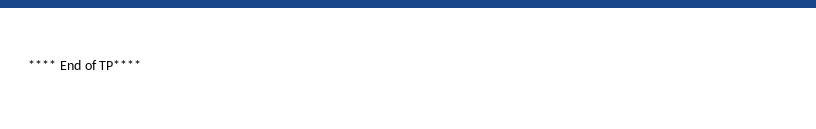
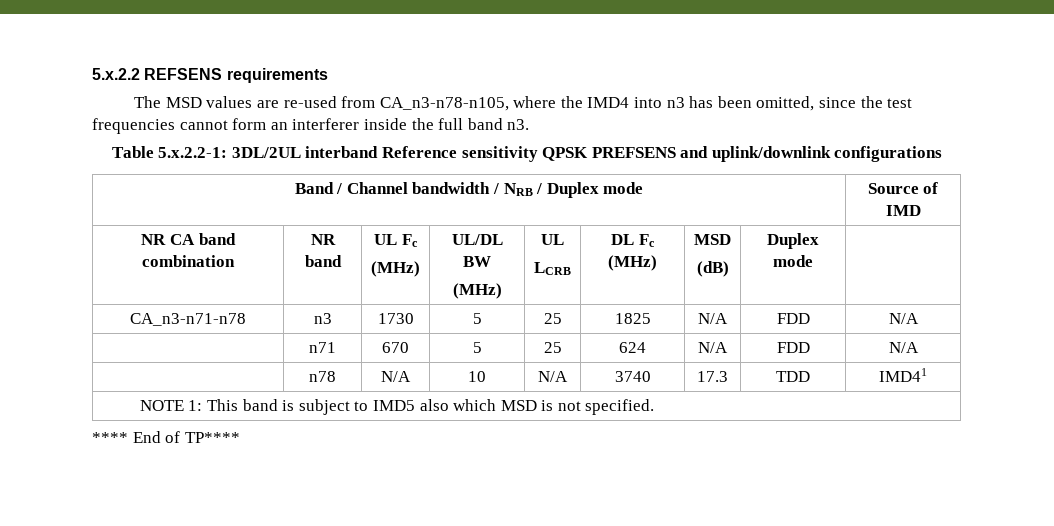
(28, 65) none -> [92,68,328,83] [134,96,913,111] [92,118,530,134] [111,146,943,162] [294,182,644,198] [867,182,939,194] [885,205,921,216] [141,233,236,245] [142,255,235,267] [310,234,336,245] [304,255,342,267] [374,234,418,247] [371,261,420,277] [451,234,503,245] [463,256,491,267] [452,283,502,299] [541,234,564,245] [534,262,571,275] [611,234,655,247] [608,255,657,271] [694,234,731,245] [696,261,729,277] [767,233,819,249] [773,255,813,267] [130,313,246,326] [313,313,332,324] [377,313,414,324] [472,313,482,324] [543,313,562,324] [614,313,651,324] [698,313,728,324] [776,313,810,324] [888,313,919,324] [309,342,336,353] [382,342,409,353] [472,342,482,353] [543,342,562,353] [619,342,646,353] [698,342,728,353] [776,342,810,353] [888,342,919,353] [309,371,336,382] [381,371,411,382] [468,371,486,382] [538,371,568,382] [614,371,651,382] [697,371,728,382] [776,371,810,382] [879,368,927,382] [139,399,655,415] 5.x.2.2 REFSENS requirements // The MSD values are re-used from CA_n3-n78-n105, where the IMD4 into n3 has been omitted, since the test frequencies cannot form an interferer inside the full band n3. // Table 5.x.2.2-1: 3DL/2UL interband Reference sensitivity QPSK PREFSENS and uplink/downlink configurations // Band / Channel bandwidth / NRB / Duplex mode | Source of IMD // NR CA band combination | NR band | UL Fc // (MHz) | UL/DL BW // (MHz) | UL // LCRB | DL Fc (MHz) | MSD // (dB) | Duplex mode | // CA_n3-n71-n78 | n3 | 1730 | 5 | 25 | 1825 | N/A | FDD | N/A // | n71 | 670 | 5 | 25 | 624 | N/A | FDD | N/A // | n78 | N/A | 10 | N/A | 3740 | 17.3 | TDD | IMD41 // NOTE 1: This band is subject to IMD5 also which MSD is not specified. //

